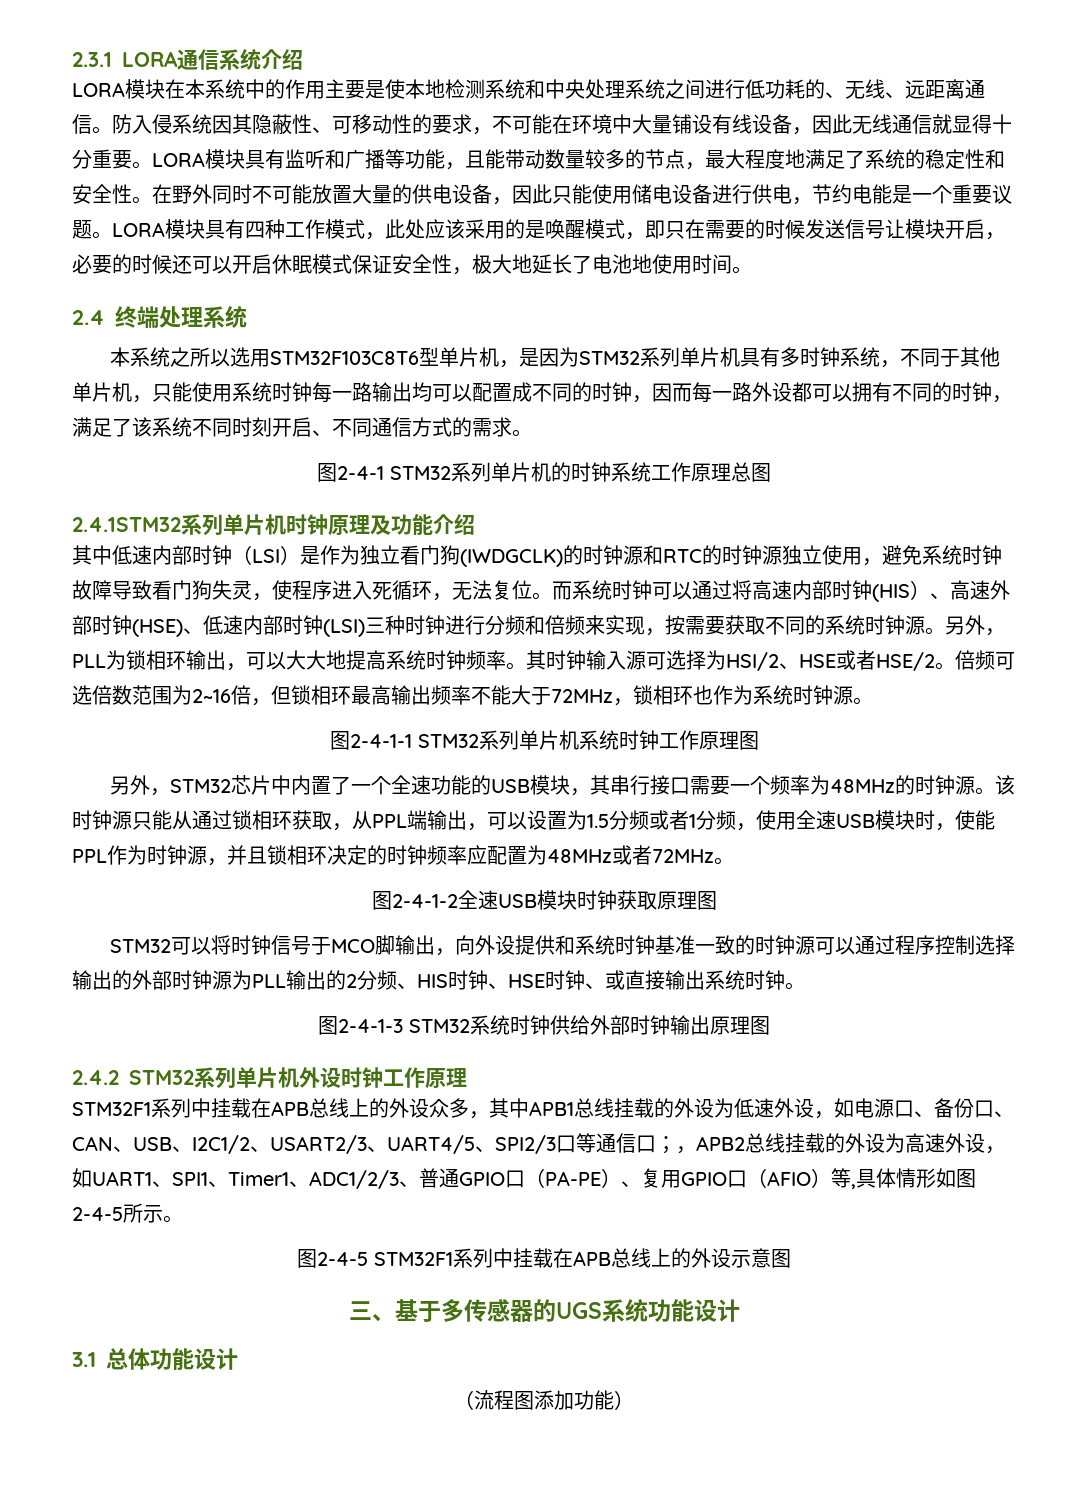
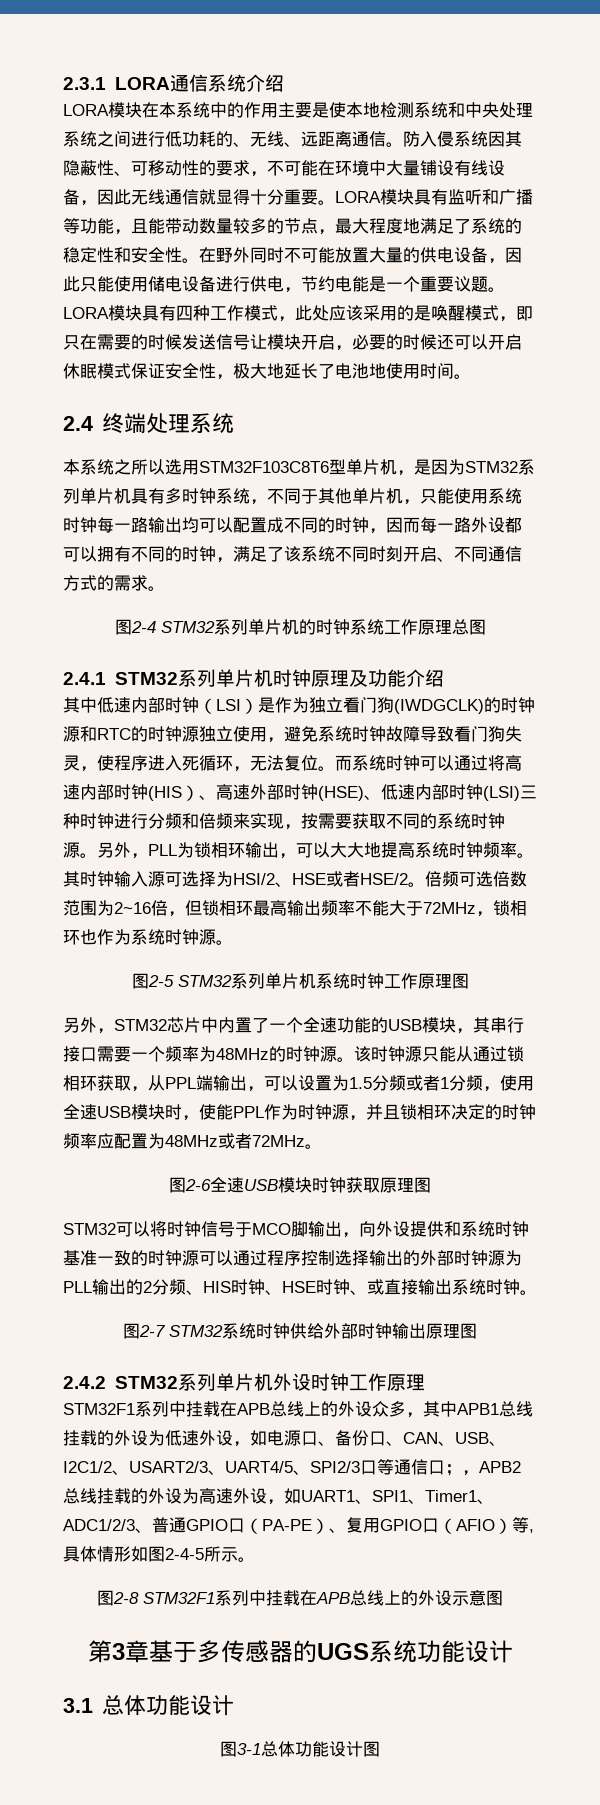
[337,466,384,480] 2-4-1 -> [130,621,156,633] 2-4
[72,517,181,532] 2.4.1STM32 -> [63,672,178,685] 2.4.1 STM32
[349,734,412,748] 2-4-1-1 -> [147,975,174,987] 2-5
[391,894,458,908] 2-4-1-2 -> [185,1179,211,1191] 2-6
[338,1019,403,1033] 2-4-1-3 -> [139,1325,165,1337] 2-7
[317,1252,368,1266] 2-4-5 -> [113,1592,139,1604] 2-8
[348,1301,395,1322] 三、 -> [87,1640,149,1663] 第3章
[454,1390,634,1410] （流程图添加功能） -> [220,1741,380,1757] 图3-1总体功能设计图

